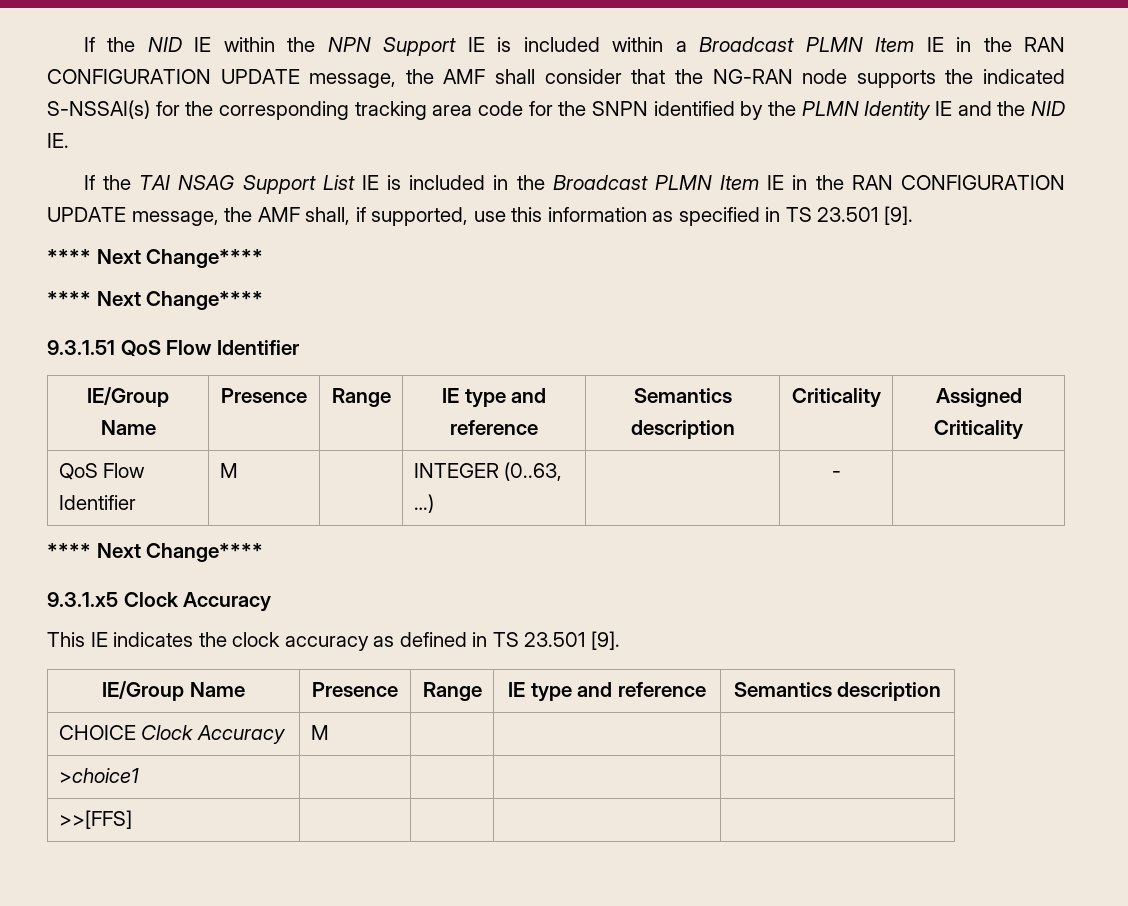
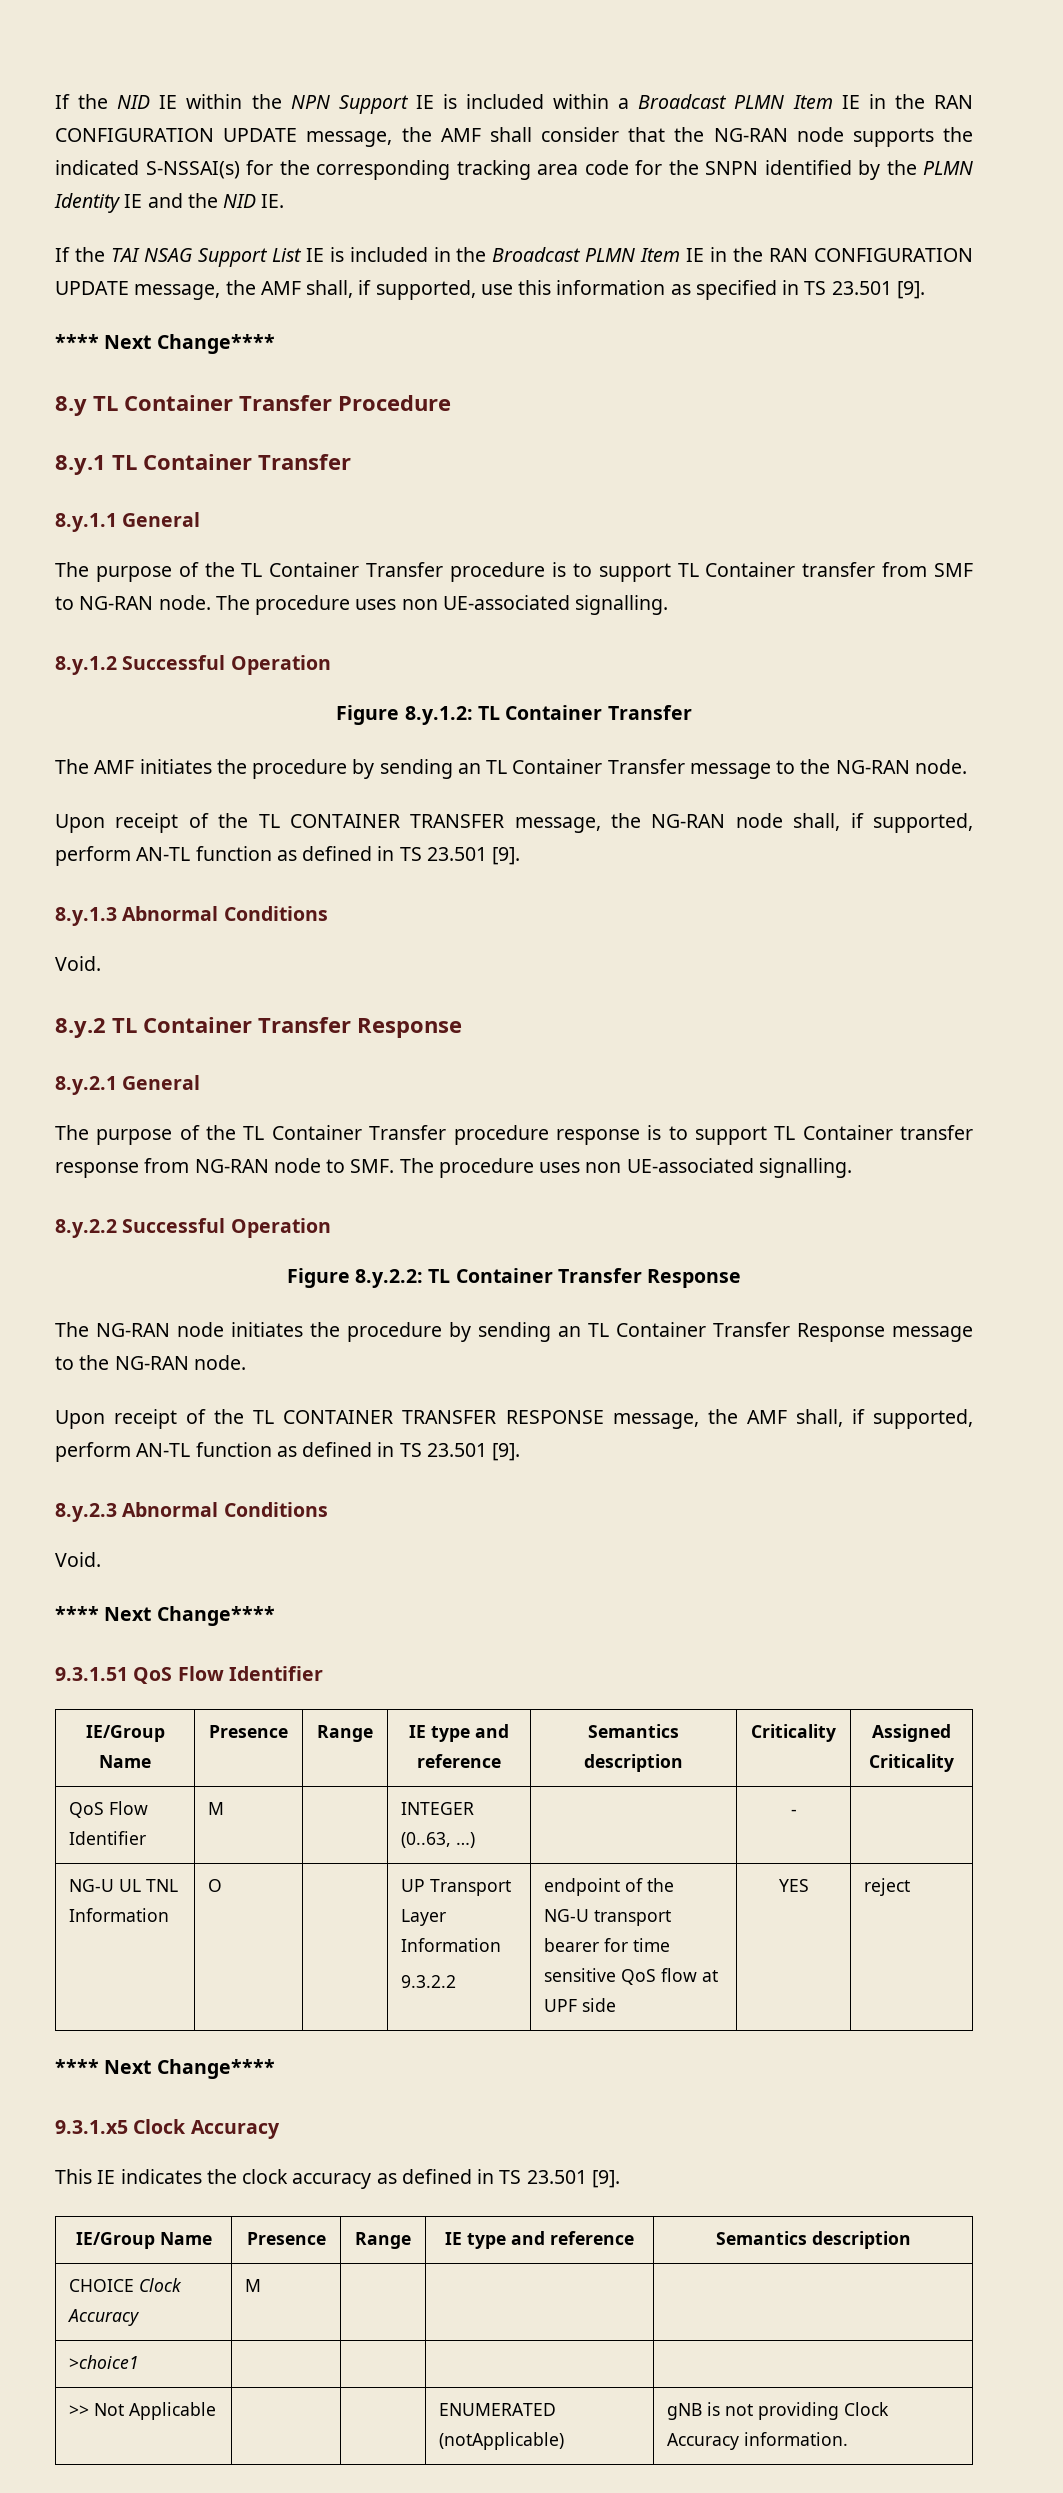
(264, 258) none -> [55,395,451,416] [55,454,351,475] [55,512,201,532] [55,562,974,582] [55,595,669,615] [55,655,331,675] [336,705,692,725] [55,759,967,779] [55,813,973,833] [55,846,521,866] [55,906,328,926] [55,956,101,971] [55,1017,462,1038] [55,1075,201,1095] [55,1125,974,1145] [55,1158,852,1178] [55,1218,331,1238] [286,1268,742,1288] [55,1322,973,1342] [55,1355,246,1370] [55,1409,974,1429] [55,1442,521,1462] [55,1502,328,1522] [55,1552,101,1567] // 8.y TL Container Transfer Procedure // 8.y.1 TL Container Transfer // 8.y.1.1 General // The purpose of the TL Container Transfer procedure is to support TL Container transfer from SMF to NG-RAN node. The procedure uses non UE-associated signalling. // 8.y.1.2 Successful Operation // Figure 8.y.1.2: TL Container Transfer // The AMF initiates the procedure by sending an TL Container Transfer message to the NG-RAN node. // Upon receipt of the TL CONTAINER TRANSFER message, the NG-RAN node shall, if supported, perform AN-TL function as defined in TS 23.501 [9]. // 8.y.1.3 Abnormal Conditions // Void. // 8.y.2 TL Container Transfer Response // 8.y.2.1 General // The purpose of the TL Container Transfer procedure response is to support TL Container transfer response from NG-RAN node to SMF. The procedure uses non UE-associated signalling. // 8.y.2.2 Successful Operation // Figure 8.y.2.2: TL Container Transfer Response // The NG-RAN node initiates the procedure by sending an TL Container Transfer Response message to the NG-RAN node. // Upon receipt of the TL CONTAINER TRANSFER RESPONSE message, the AMF shall, if supported, perform AN-TL function as defined in TS 23.501 [9]. // 8.y.2.3 Abnormal Conditions // Void.
(841, 474) none -> [69,1879,179,1892] [69,1908,170,1922] [208,1879,223,1892] [401,1879,512,1896] [401,1909,447,1926] [401,1938,502,1952] [401,1975,457,1988] [544,1878,675,1896] [544,1909,672,1926] [544,1938,671,1952] [544,1968,719,1985] [544,1998,617,2012] [778,1879,809,1892] [864,1878,911,1896] // NG-U UL TNL Information | O | | UP Transport Layer Information // 9.3.2.2 | endpoint of the NG-U transport bearer for time sensitive QoS flow at UPF side | YES | reject
[58,810,132,829] >>[FFS] | | | | -> [69,2402,217,2420] [439,2403,557,2416] [439,2432,565,2450] [667,2402,890,2420] [667,2432,849,2450] >> Not Applicable | | | ENUMERATED (notApplicable) | gNB is not providing Clock Accuracy information.

